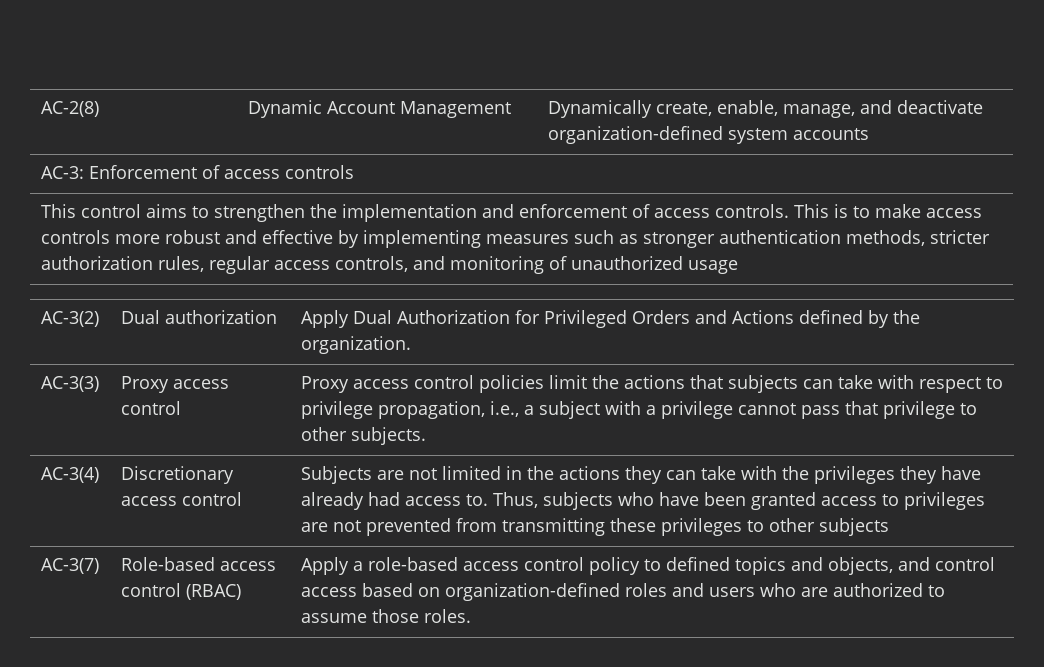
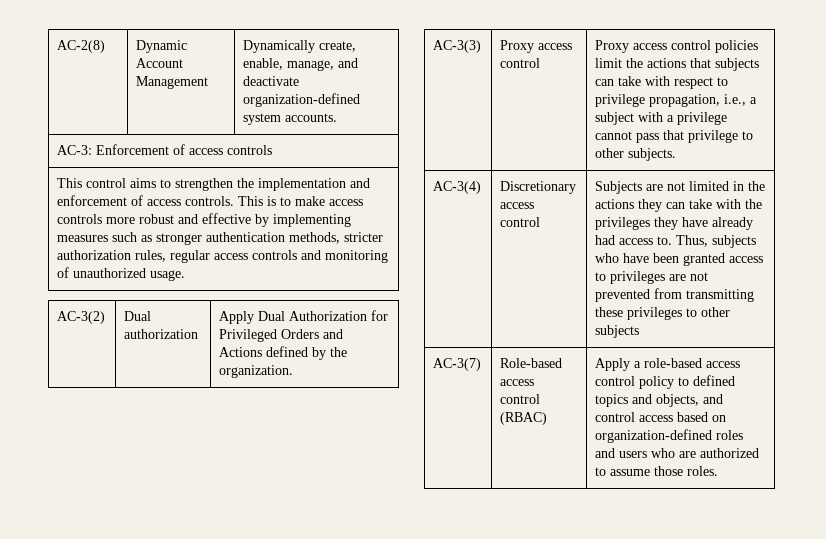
[792,128,869,140] accounts -> [285,113,338,122] accounts.
[334,256,408,272] controls, -> [252,250,298,260] controls
[687,260,738,274] usage -> [150,270,186,281] usage.

